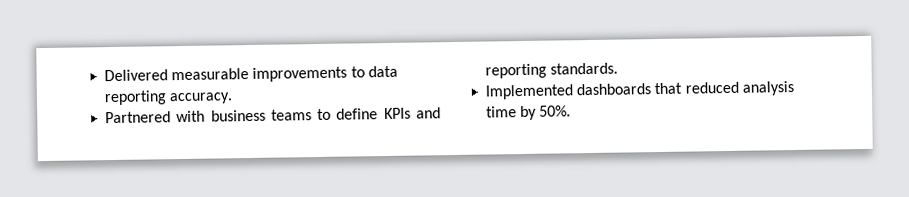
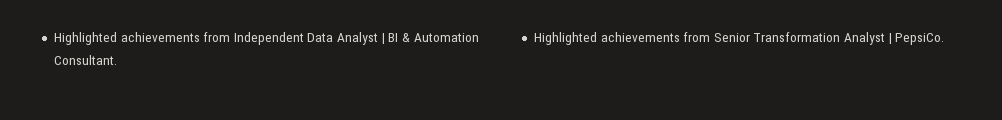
[104,65,398,82] [104,90,234,106] [105,107,441,124] [485,62,619,79] [485,81,794,100] [486,105,572,121] Delivered measurable improvements to data reporting accuracy. // Partnered with business teams to define KPIs and reporting standards. // Implemented dashboards that reduced analysis time by 50%. -> [53,32,479,45] [53,55,117,65] [533,32,945,45] Highlighted achievements from Independent Data Analyst | BI & Automation Consultant. // Highlighted achievements from Senior Transformation Analyst | PepsiCo.

